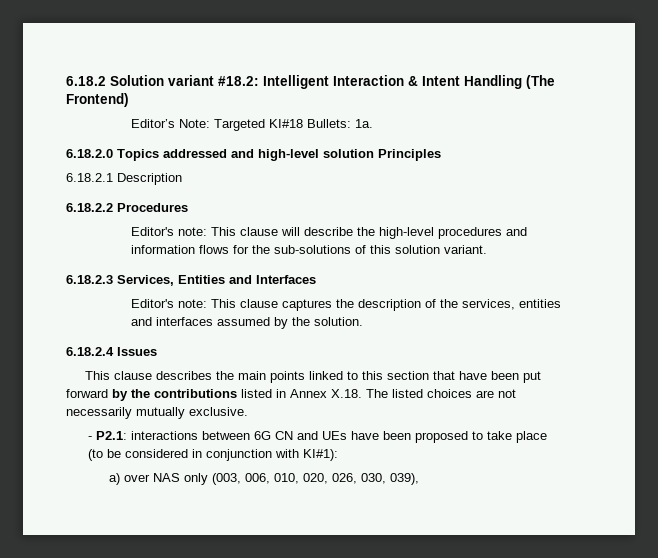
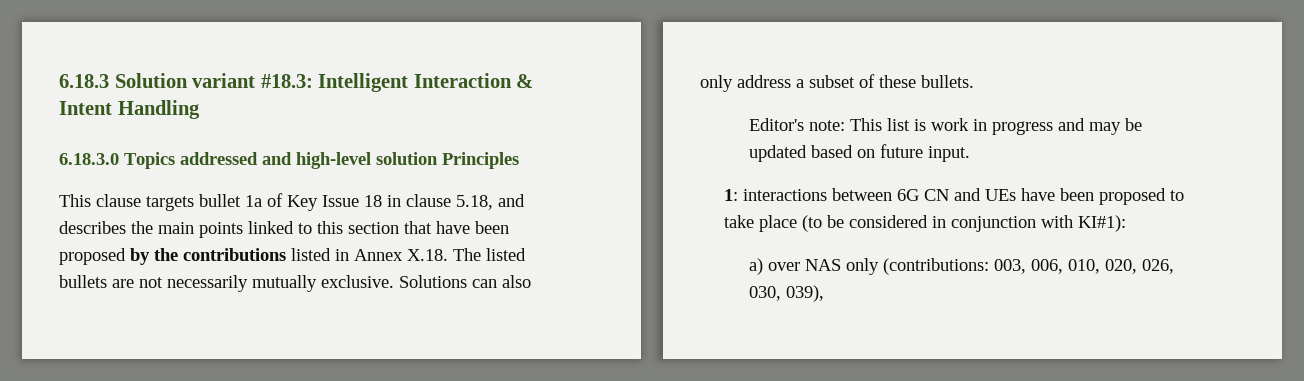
[66,76,106,86] 6.18.2 -> [59,74,109,88] 6.18.3
[218,76,259,86] #18.2: -> [260,74,313,88] #18.3:
[526,75,555,89] [66,93,129,107] [130,119,373,131] [66,149,113,158] (The Frontend) // Editor’s Note: Targeted KI#18 Bullets: 1a. // 6.18.2.0 -> [59,153,119,165] // 6.18.3.0
[66,173,182,185] [66,203,188,212] [130,227,527,239] [130,245,487,254] [66,275,316,286] [130,299,561,311] [130,317,363,329] [66,347,157,356] [85,371,153,380] 6.18.2.1 Description // 6.18.2.2 Procedures // Editor's note: This clause will describe the high-level procedures and information flows for the sub-solutions of this solution variant. // 6.18.2.3 Services, Entities and Interfaces // Editor's note: This clause captures the description of the services, entities and interfaces assumed by the solution. // 6.18.2.4 Issues // This clause -> [59,193,525,211] This clause targets bullet 1a of Key Issue 18 in clause 5.18, and
[523,371,542,383] [66,389,108,398] put forward -> [59,248,126,265] proposed
[427,389,472,398] choices -> [59,275,107,288] bullets
[87,431,127,440] // - P2.1: -> [399,275,531,288] [700,74,974,92] [748,118,1142,135] [748,144,970,162] [724,189,739,201] Solutions can also only address a subset of these bullets. // Editor's note: This list is work in progress and may be updated based on future input. // 1:
[212,473,242,485] (003, -> [882,258,1026,275] (contributions: 003,

